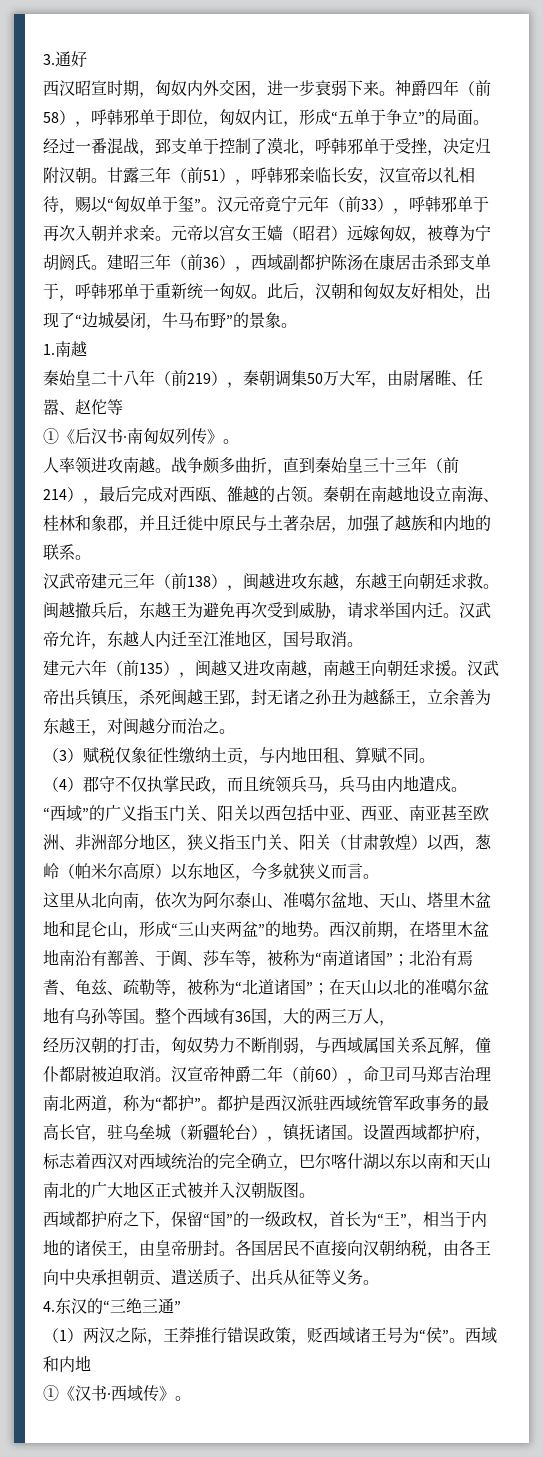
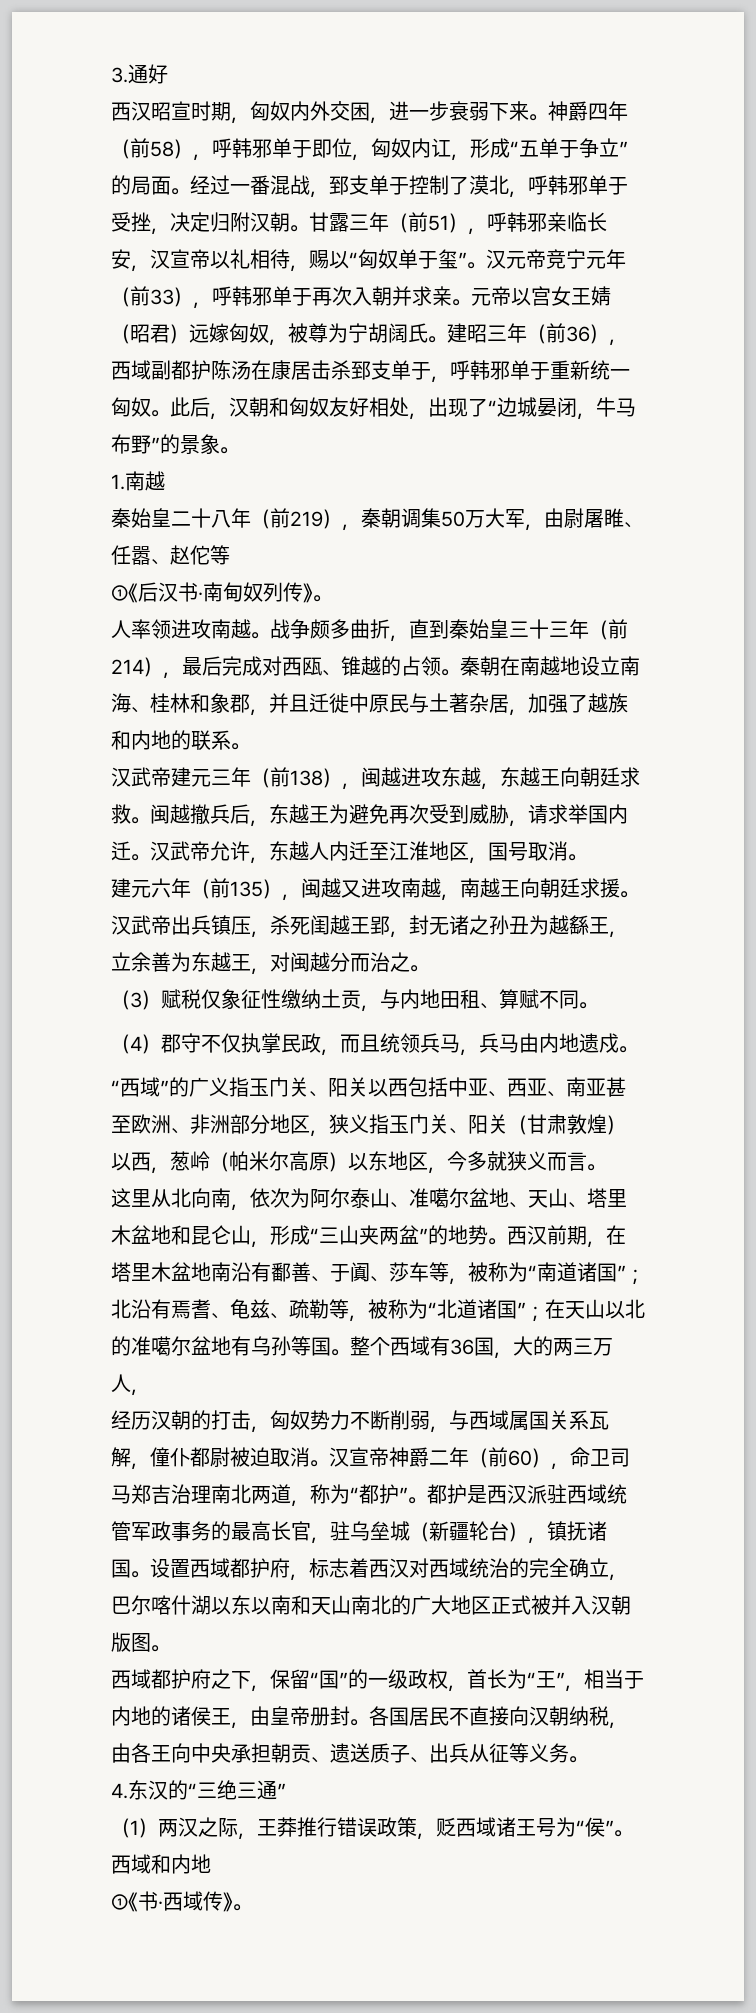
[265,196,281,212] 竟 -> [546,249,566,269] 竞
[267,225,283,241] 嫱 -> [591,286,611,306] 婧
[59,254,75,270] 阏 -> [388,323,408,343] 阔
[143,428,159,444] 匈 -> [223,582,243,602] 甸
[227,486,243,502] 雒 -> [341,656,361,676] 锥
[171,689,187,705] 闽 -> [310,915,330,935] 闺
[419,776,435,792] 遣 -> [579,1033,599,1053] 遗
[107,950,123,966] 鄯 -> [271,1262,291,1282] 鄱
[171,1269,187,1285] 遣 -> [330,1743,350,1763] 遗
[75,1385,91,1401] 汉 -> (138, 1902) none

